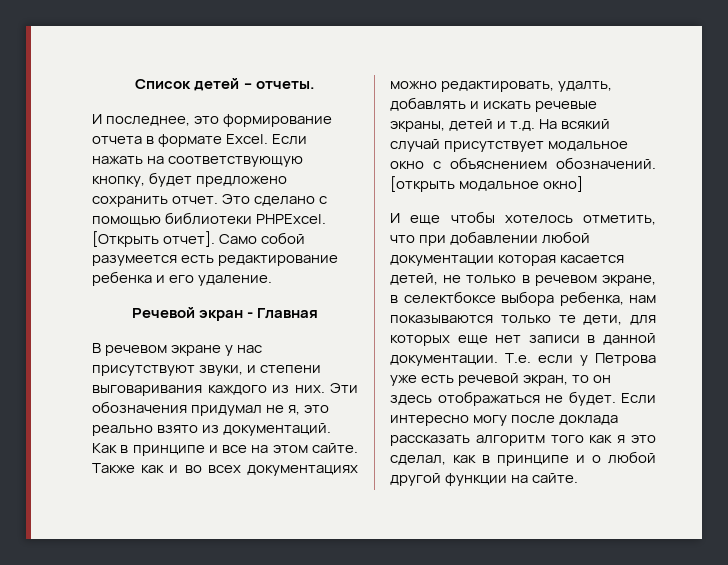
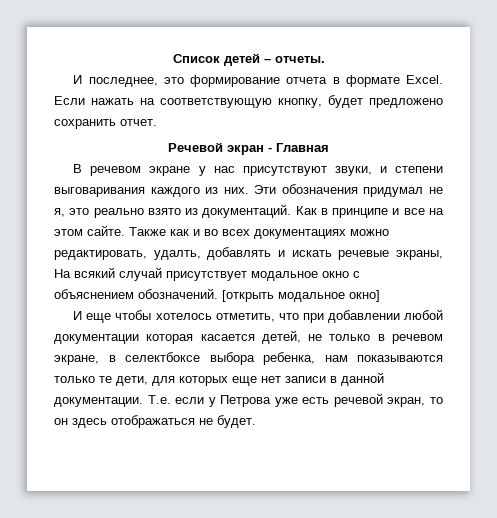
[222,194,328,206] [92,212,327,226] [92,231,306,247] [92,255,339,266] [92,271,273,286] Это сделано с помощью библиотеки PHPExcel. [Открыть отчет]. Само собой разумеется есть редактирование ребенка и его удаление. -> (157, 122) none
[449,119,536,131] детей и т.д. -> (443, 255) none
[621,393,656,404] [390,415,619,426] [390,435,656,446] [390,451,656,466] [390,473,579,486] Если интересно могу после доклада рассказать алгоритм того как я это сделал, как в принципе и о любой другой функции на сайте. -> (256, 421) none

